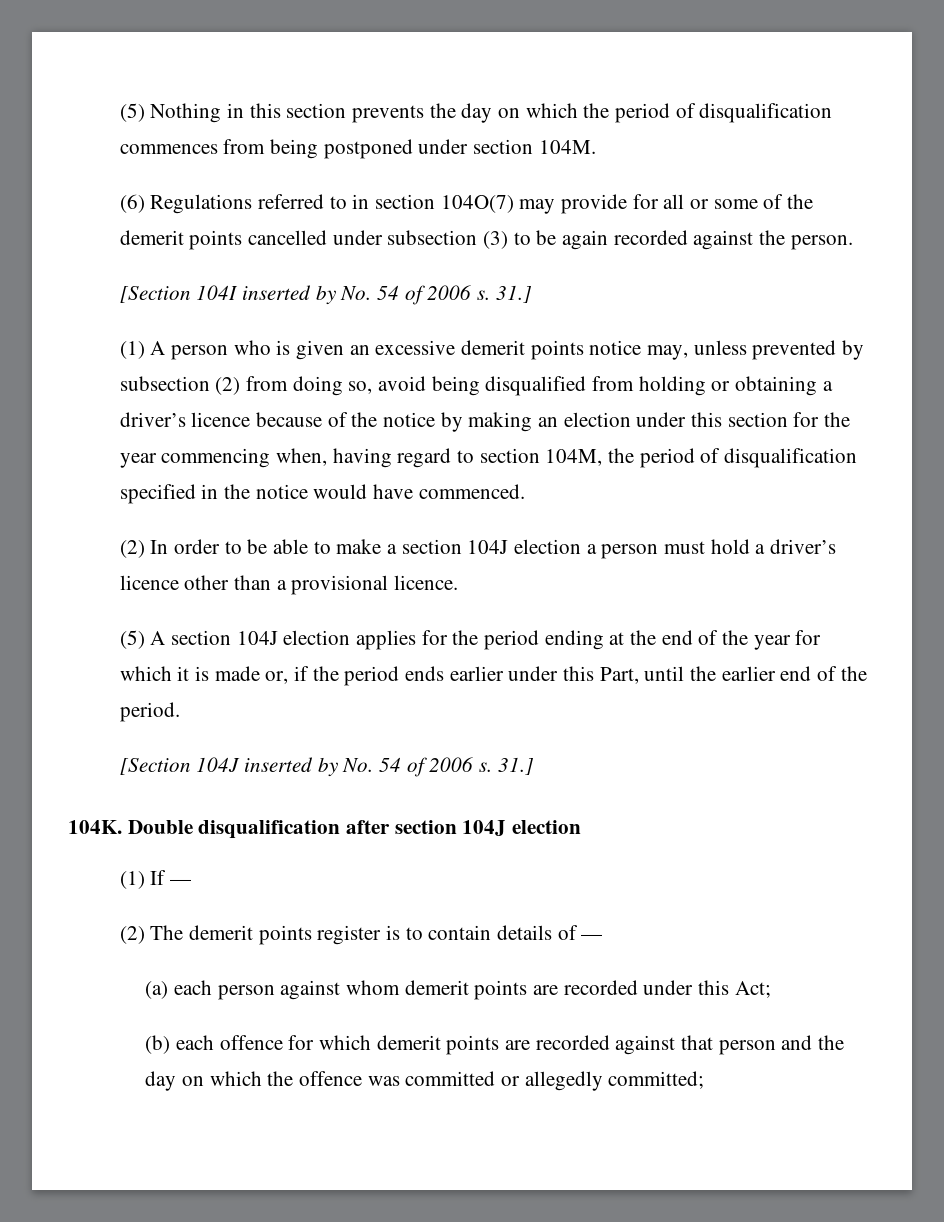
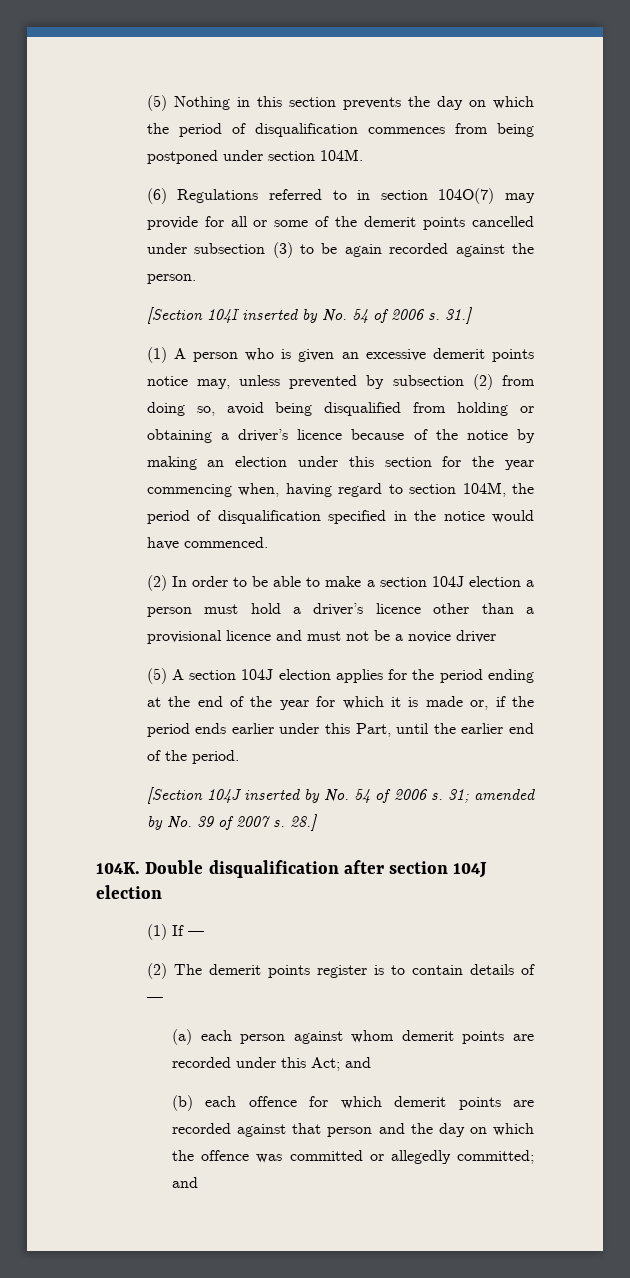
[393,575,458,590] licence. -> [225,630,496,643] licence and must not be a novice driver
[497,757,534,775] 31.] -> [447,789,535,803] [146,814,317,831] 31; amended by No. 39 of 2007 s. 28.]
(771, 989) none -> [345,1057,372,1068] and
(705, 1080) none -> [172,1177,199,1188] and

